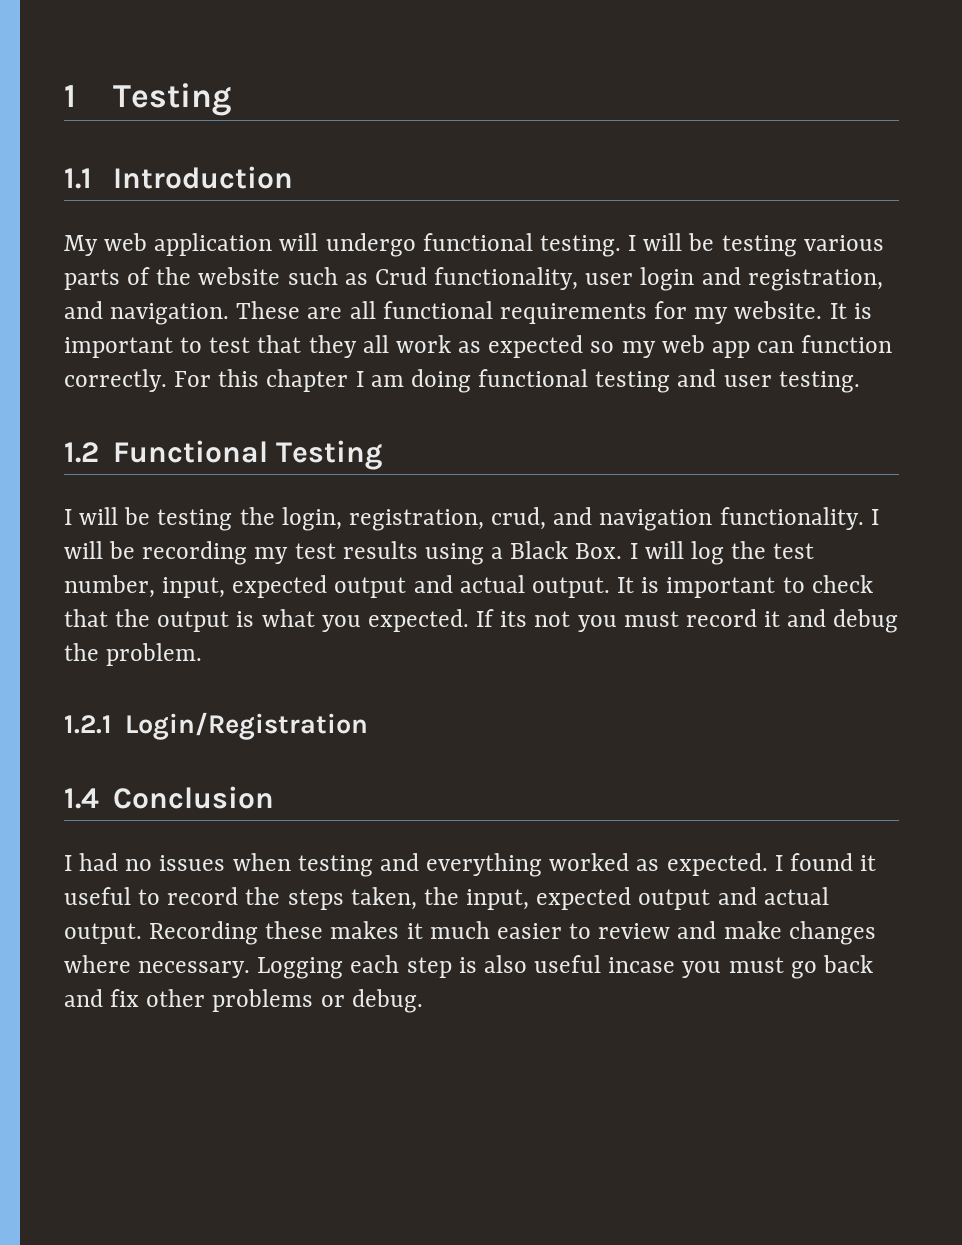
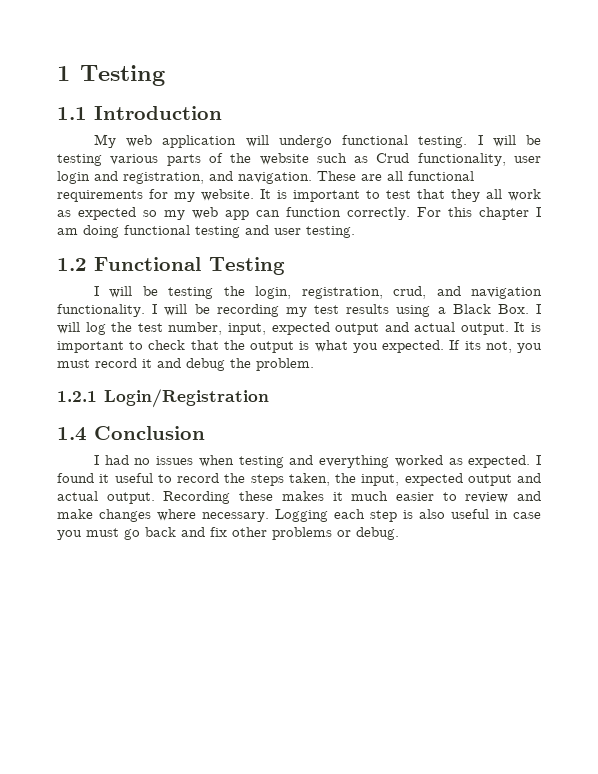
[534,611,571,627] not -> [485,341,512,353] not,
[608,957,676,973] incase -> [495,510,541,519] in case

